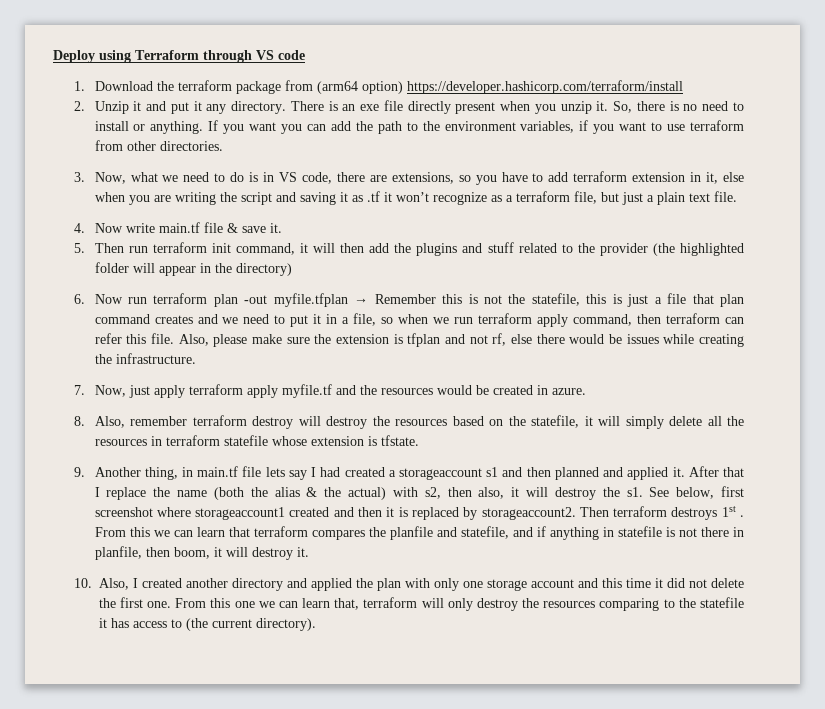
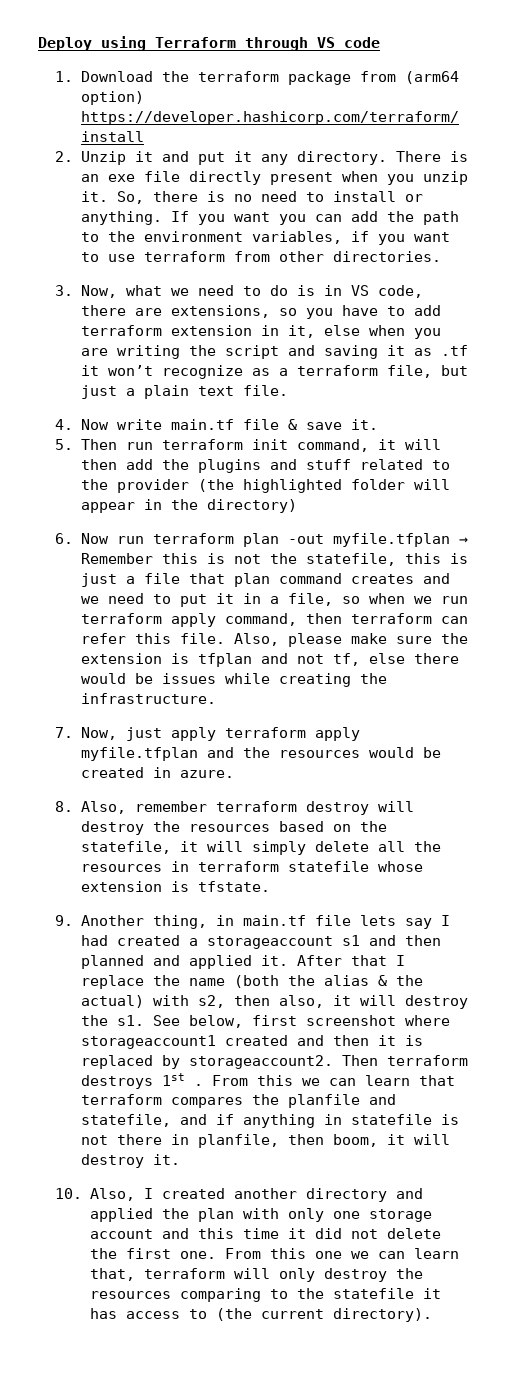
[492,333,507,346] rf, -> [332,653,360,666] tf,
[281,384,332,398] myfile.tf -> [80,747,198,761] myfile.tfplan

